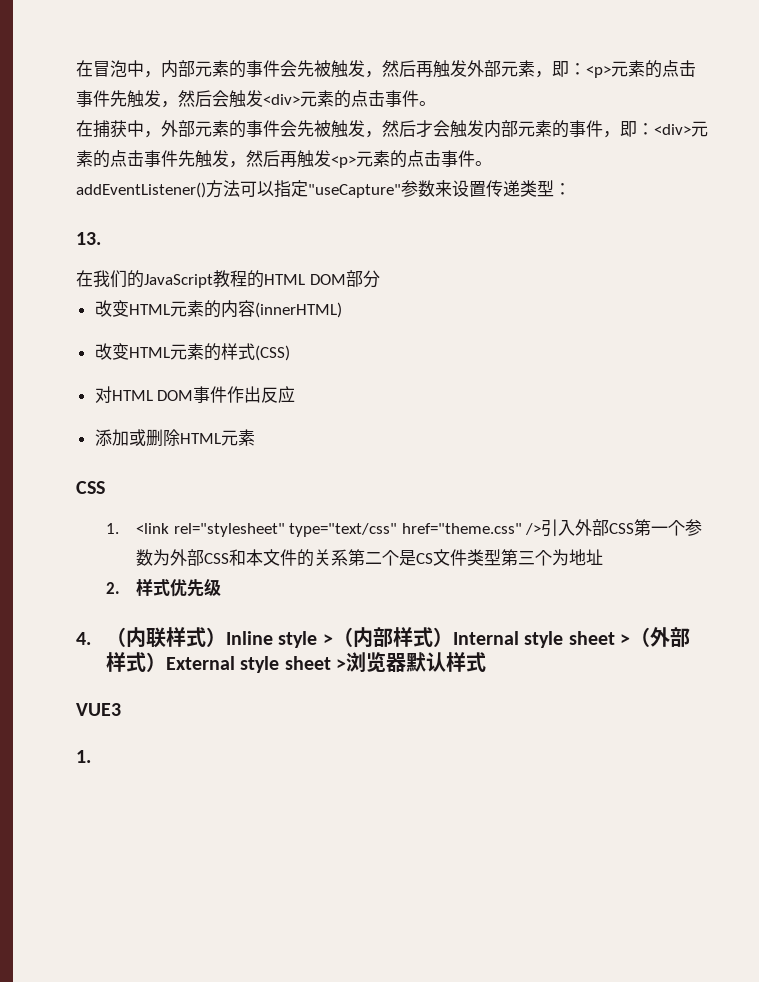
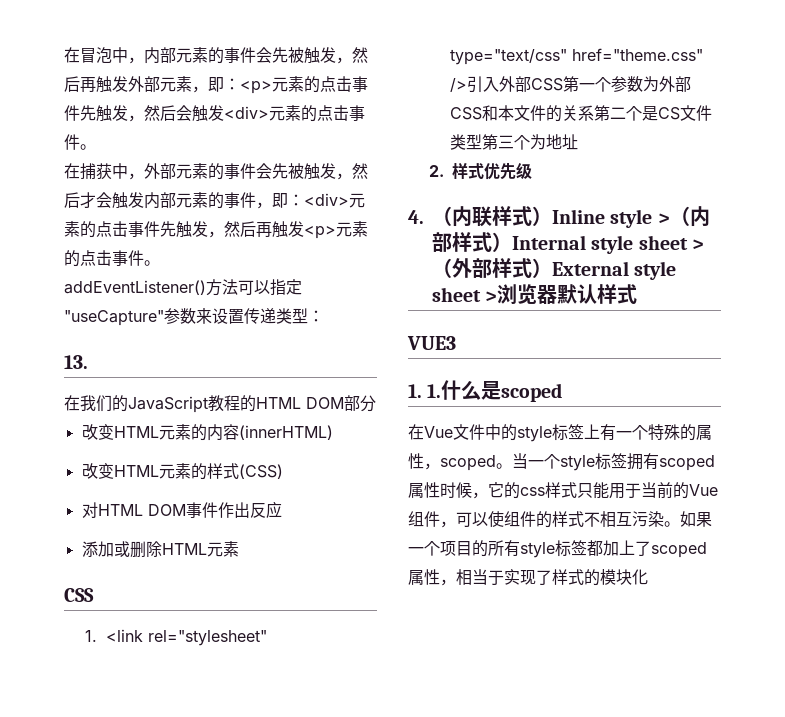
(91, 756) none -> [427,380,563,402] [408,424,712,442] [408,453,715,471] [408,482,718,499] [408,511,712,528] [408,540,707,558] [408,569,648,586] 1.什么是scoped // 在Vue文件中的style标签上有一个特殊的属性，scoped。当一个style标签拥有scoped属性时候，它的css样式只能用于当前的Vue组件，可以使组件的样式不相互污染。如果一个项目的所有style标签都加上了scoped属性，相当于实现了样式的模块化

